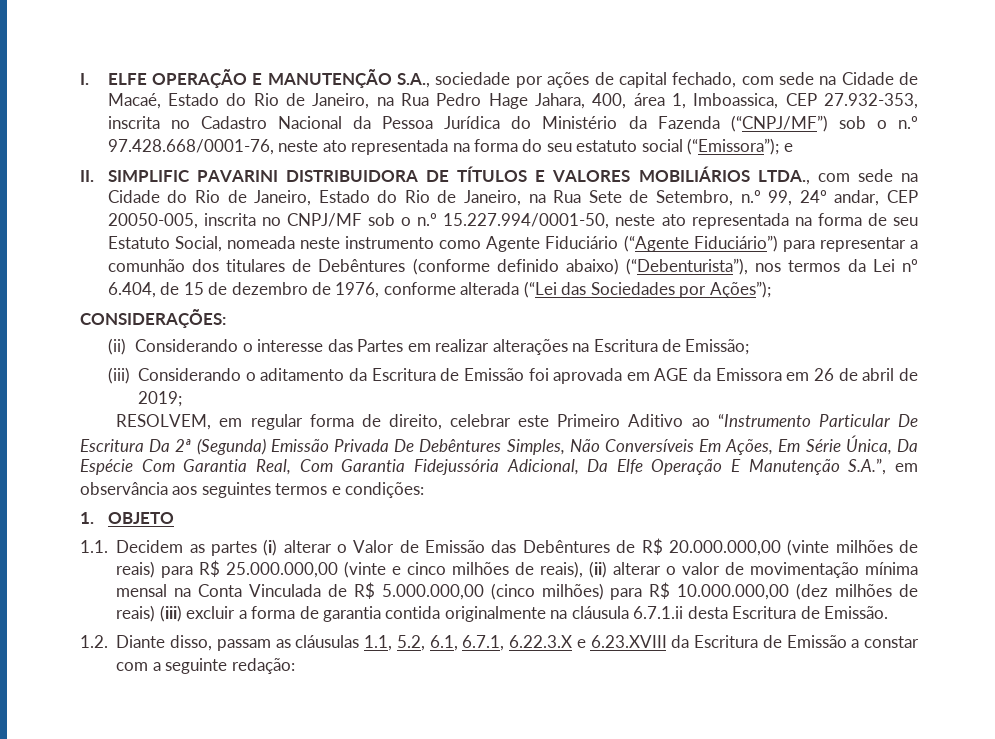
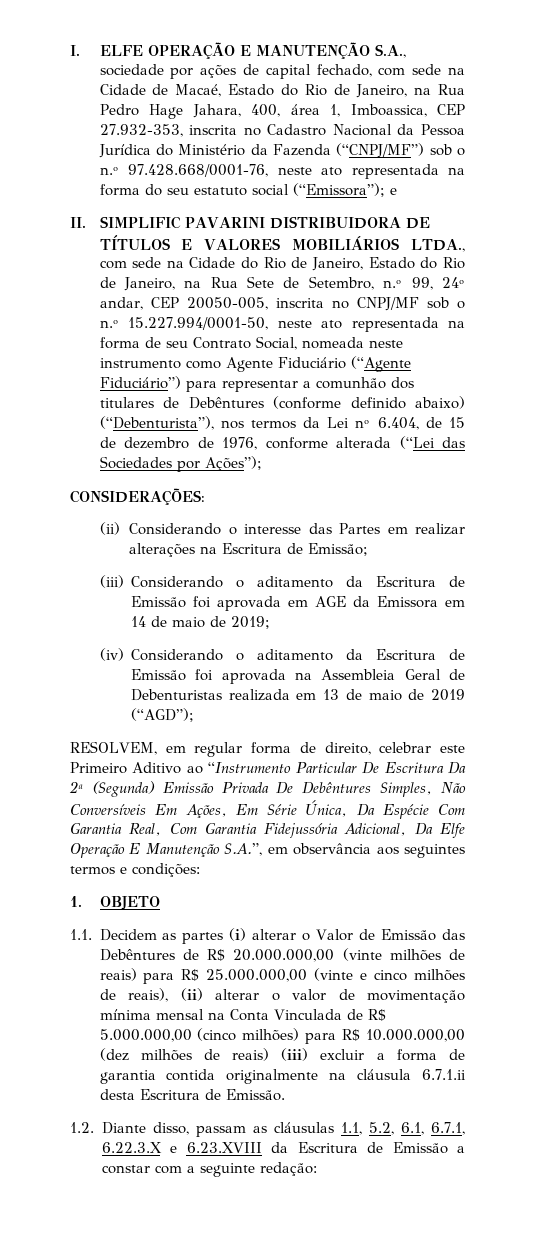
[107,236,170,249] Estatuto -> [192,337,251,349] Contrato
[814,368,895,381] 26 de abril -> [131,616,206,628] 14 de maio
(182, 399) none -> [99,648,465,661] [131,669,465,684] [131,689,465,701] [131,708,195,722] // (iv) Considerando o aditamento da Escritura de Emissão foi aprovada na Assembleia Geral de Debenturistas realizada em 13 de maio de 2019 (“AGD”);

